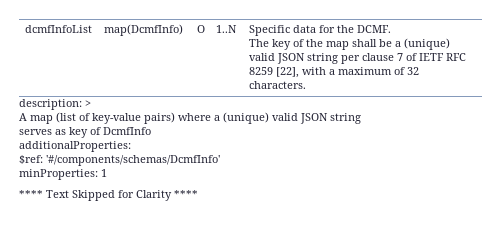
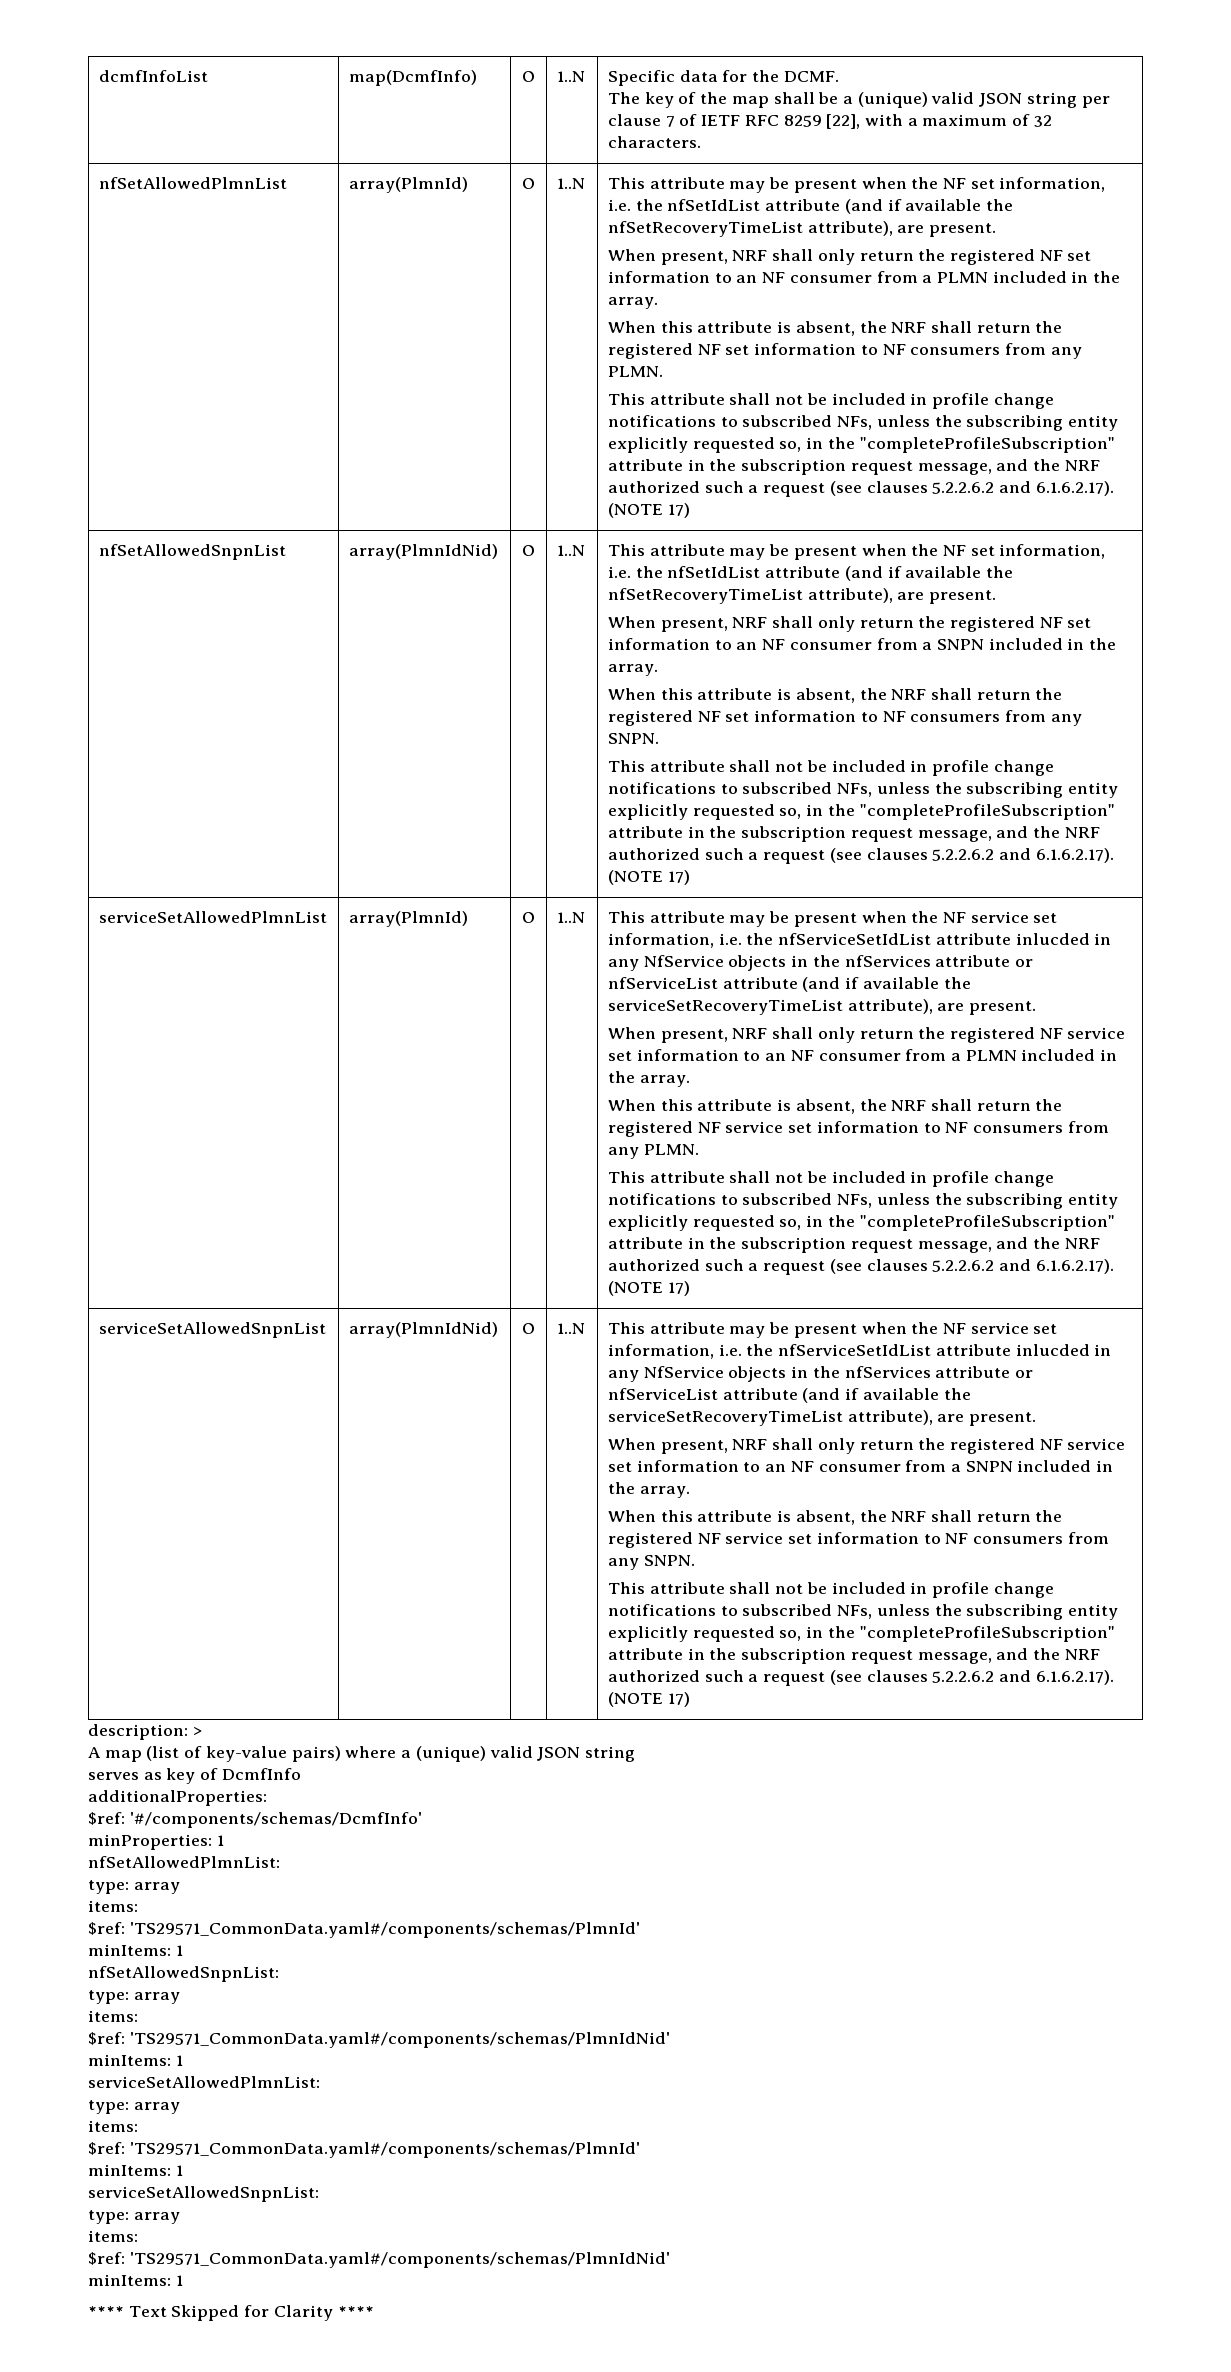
(306, 85) none -> [98,177,287,189] [348,177,468,193] [522,178,535,189] [556,178,585,189] [607,177,1106,193] [607,199,1013,214] [607,221,997,237] [607,249,1092,265] [607,271,1121,283] [607,297,658,309] [607,321,1063,336] [607,343,1082,359] [607,366,663,377] [607,393,1054,409] [607,415,1118,431] [607,437,1115,453] [607,459,1100,475] [607,481,1114,497] [607,503,690,518] [98,544,286,560] [348,544,498,560] [522,545,535,556] [556,545,585,556] [607,544,1106,560] [607,566,1013,581] [607,588,997,604] [607,616,1092,632] [607,638,1117,650] [607,664,658,676] [607,688,1063,703] [607,710,1082,726] [607,733,659,744] [607,760,1054,776] [607,782,1118,798] [607,804,1115,820] [607,826,1100,842] [607,848,1114,864] [607,870,690,885] [98,911,327,923] [348,911,468,927] [522,912,535,923] [556,912,585,923] [607,911,1058,927] [607,933,1112,948] [607,955,1033,971] [607,977,971,992] [607,999,1037,1015] [607,1027,1126,1043] [607,1049,1118,1061] [607,1071,690,1087] [607,1099,1063,1114] [607,1121,1109,1137] [607,1144,699,1159] [607,1171,1054,1187] [607,1193,1118,1209] [607,1215,1115,1231] [607,1237,1100,1253] [607,1259,1114,1275] [607,1281,690,1296] [98,1322,326,1338] [348,1322,498,1338] [522,1323,535,1334] [556,1323,585,1334] [607,1322,1058,1338] [607,1344,1112,1359] [607,1366,1033,1382] [607,1388,971,1403] [607,1410,1037,1426] [607,1438,1126,1454] [607,1460,1114,1472] [607,1482,690,1498] [607,1510,1063,1525] [607,1532,1109,1548] [607,1555,695,1570] [607,1582,1054,1598] [607,1604,1118,1620] [607,1626,1115,1642] [607,1648,1100,1664] [607,1670,1114,1686] [607,1692,690,1707] // nfSetAllowedPlmnList | array(PlmnId) | O | 1..N | This attribute may be present when the NF set information, i.e. the nfSetIdList attribute (and if available the nfSetRecoveryTimeList attribute), are present. // When present, NRF shall only return the registered NF set information to an NF consumer from a PLMN included in the array. // When this attribute is absent, the NRF shall return the registered NF set information to NF consumers from any PLMN. // This attribute shall not be included in profile change notifications to subscribed NFs, unless the subscribing entity explicitly requested so, in the "completeProfileSubscription" attribute in the subscription request message, and the NRF authorized such a request (see clauses 5.2.2.6.2 and 6.1.6.2.17). (NOTE 17) // nfSetAllowedSnpnList | array(PlmnIdNid) | O | 1..N | This attribute may be present when the NF set information, i.e. the nfSetIdList attribute (and if available the nfSetRecoveryTimeList attribute), are present. // When present, NRF shall only return the registered NF set information to an NF consumer from a SNPN included in the array. // When this attribute is absent, the NRF shall return the registered NF set information to NF consumers from any SNPN. // This attribute shall not be included in profile change notifications to subscribed NFs, unless the subscribing entity explicitly requested so, in the "completeProfileSubscription" attribute in the subscription request message, and the NRF authorized such a request (see clauses 5.2.2.6.2 and 6.1.6.2.17). (NOTE 17) // serviceSetAllowedPlmnList | array(PlmnId) | O | 1..N | This attribute may be present when the NF service set information, i.e. the nfServiceSetIdList attribute inlucded in any NfService objects in the nfServices attribute or nfServiceList attribute (and if available the serviceSetRecoveryTimeList attribute), are present. // When present, NRF shall only return the registered NF service set information to an NF consumer from a PLMN included in the array. // When this attribute is absent, the NRF shall return the registered NF service set information to NF consumers from any PLMN. // This attribute shall not be included in profile change notifications to subscribed NFs, unless the subscribing entity explicitly requested so, in the "completeProfileSubscription" attribute in the subscription request message, and the NRF authorized such a request (see clauses 5.2.2.6.2 and 6.1.6.2.17). (NOTE 17) // serviceSetAllowedSnpnList | array(PlmnIdNid) | O | 1..N | This attribute may be present when the NF service set information, i.e. the nfServiceSetIdList attribute inlucded in any NfService objects in the nfServices attribute or nfServiceList attribute (and if available the serviceSetRecoveryTimeList attribute), are present. // When present, NRF shall only return the registered NF service set information to an NF consumer from a SNPN included in the array. // When this attribute is absent, the NRF shall return the registered NF service set information to NF consumers from any SNPN. // This attribute shall not be included in profile change notifications to subscribed NFs, unless the subscribing entity explicitly requested so, in the "completeProfileSubscription" attribute in the subscription request message, and the NRF authorized such a request (see clauses 5.2.2.6.2 and 6.1.6.2.17). (NOTE 17)
(107, 173) none -> [88,1856,280,1868] [88,1880,180,1894] [88,1900,138,1912] [88,1922,640,1938] [88,1944,183,1956] [88,1966,279,1982] [88,1990,180,2004] [88,2010,138,2022] [88,2032,670,2048] [88,2054,183,2066] [88,2076,320,2088] [88,2100,180,2114] [88,2120,138,2132] [88,2142,640,2158] [88,2164,183,2176] [88,2186,319,2202] [88,2210,180,2224] [88,2230,138,2242] [88,2252,670,2268] [88,2274,183,2286] // nfSetAllowedPlmnList: // type: array // items: // $ref: 'TS29571_CommonData.yaml#/components/schemas/PlmnId' // minItems: 1 // nfSetAllowedSnpnList: // type: array // items: // $ref: 'TS29571_CommonData.yaml#/components/schemas/PlmnIdNid' // minItems: 1 // serviceSetAllowedPlmnList: // type: array // items: // $ref: 'TS29571_CommonData.yaml#/components/schemas/PlmnId' // minItems: 1 // serviceSetAllowedSnpnList: // type: array // items: // $ref: 'TS29571_CommonData.yaml#/components/schemas/PlmnIdNid' // minItems: 1

